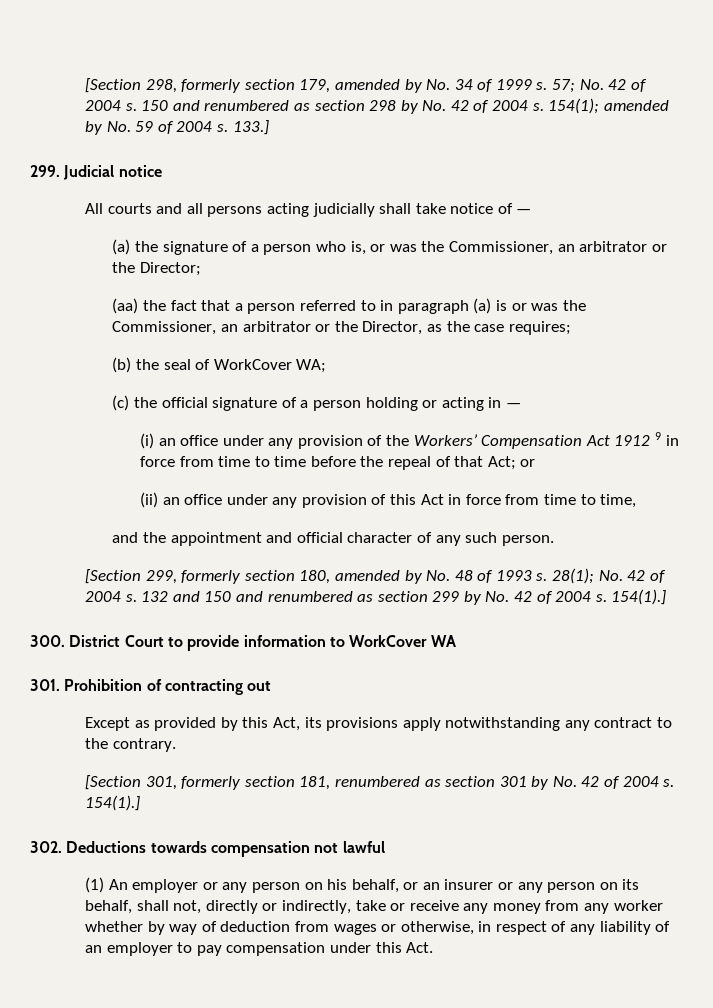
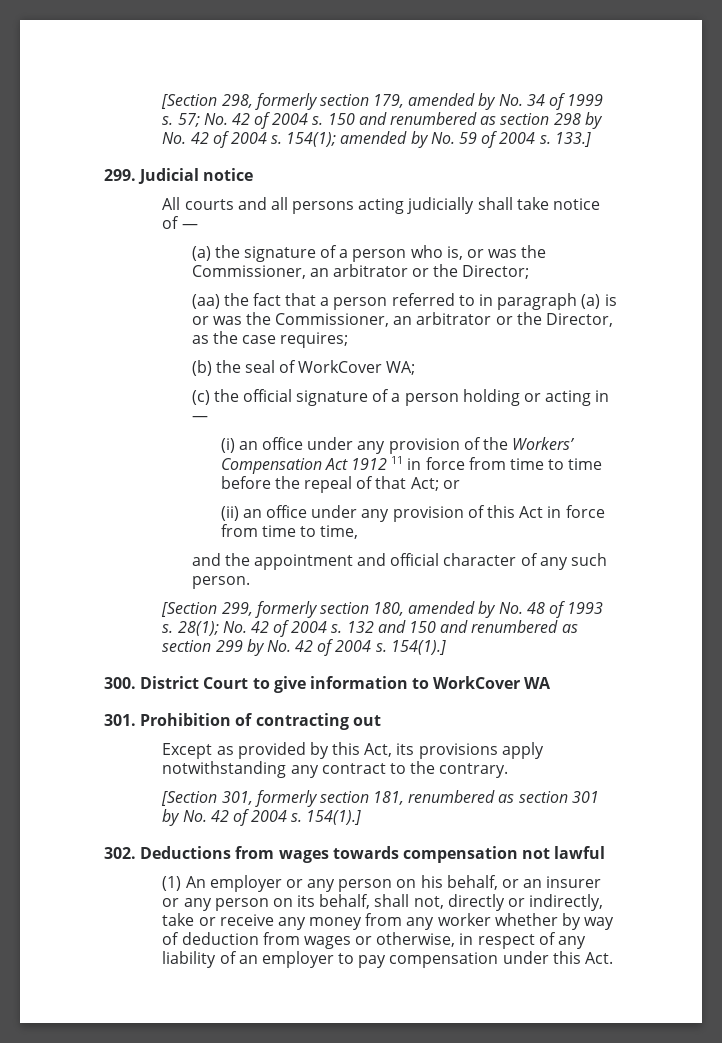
[655,432,662,440] 9 -> [391,456,404,464] 11
[187,635,240,651] provide -> [273,676,306,693] give
(147, 847) none -> [235,846,329,863] from wages

